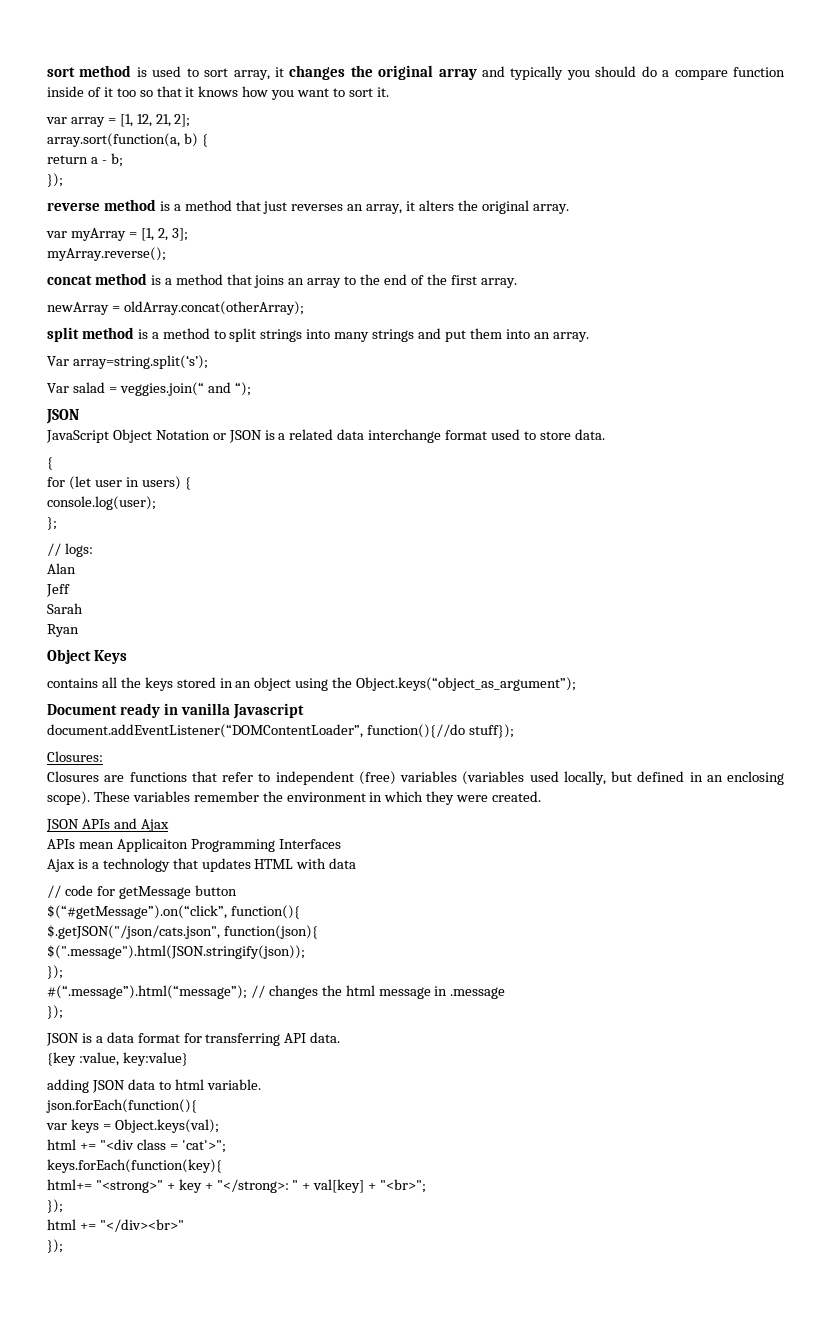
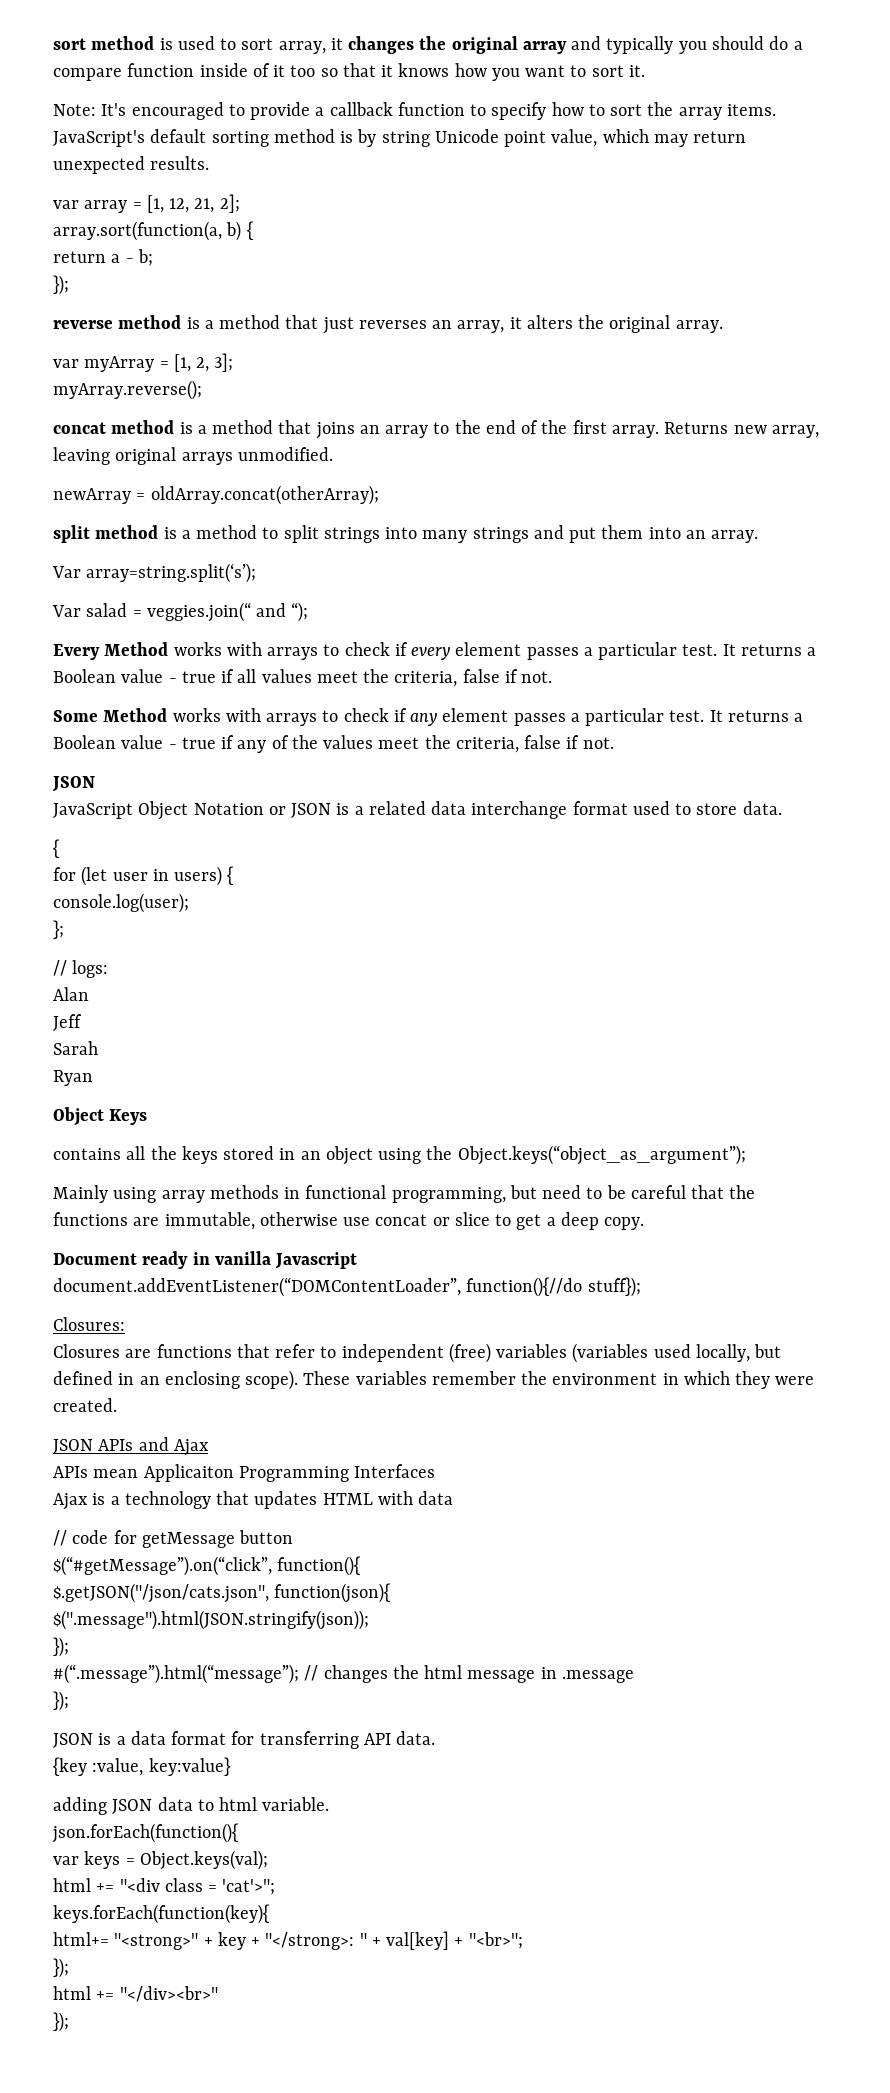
(389, 92) none -> [53,102,776,120] [53,129,747,147] [53,156,210,174] // Note: It's encouraged to provide a callback function to specify how to sort the array items. JavaScript's default sorting method is by string Unicode point value, which may return unexpected results.
(517, 283) none -> [664,422,819,438] [53,447,333,465] Returns new array, leaving original arrays unmodified.
(251, 389) none -> [53,642,817,660] [53,669,553,687] [53,708,804,726] [53,735,614,753] // Every Method works with arrays to check if every element passes a particular test. It returns a Boolean value - true if all values meet the criteria, false if not. // Some Method works with arrays to check if any element passes a particular test. It returns a Boolean value - true if any of the values meet the criteria, false if not.
(577, 684) none -> [53,1185,756,1203] [53,1212,645,1230] // Mainly using array methods in functional programming, but need to be careful that the functions are immutable, otherwise use concat or slice to get a deep copy.

